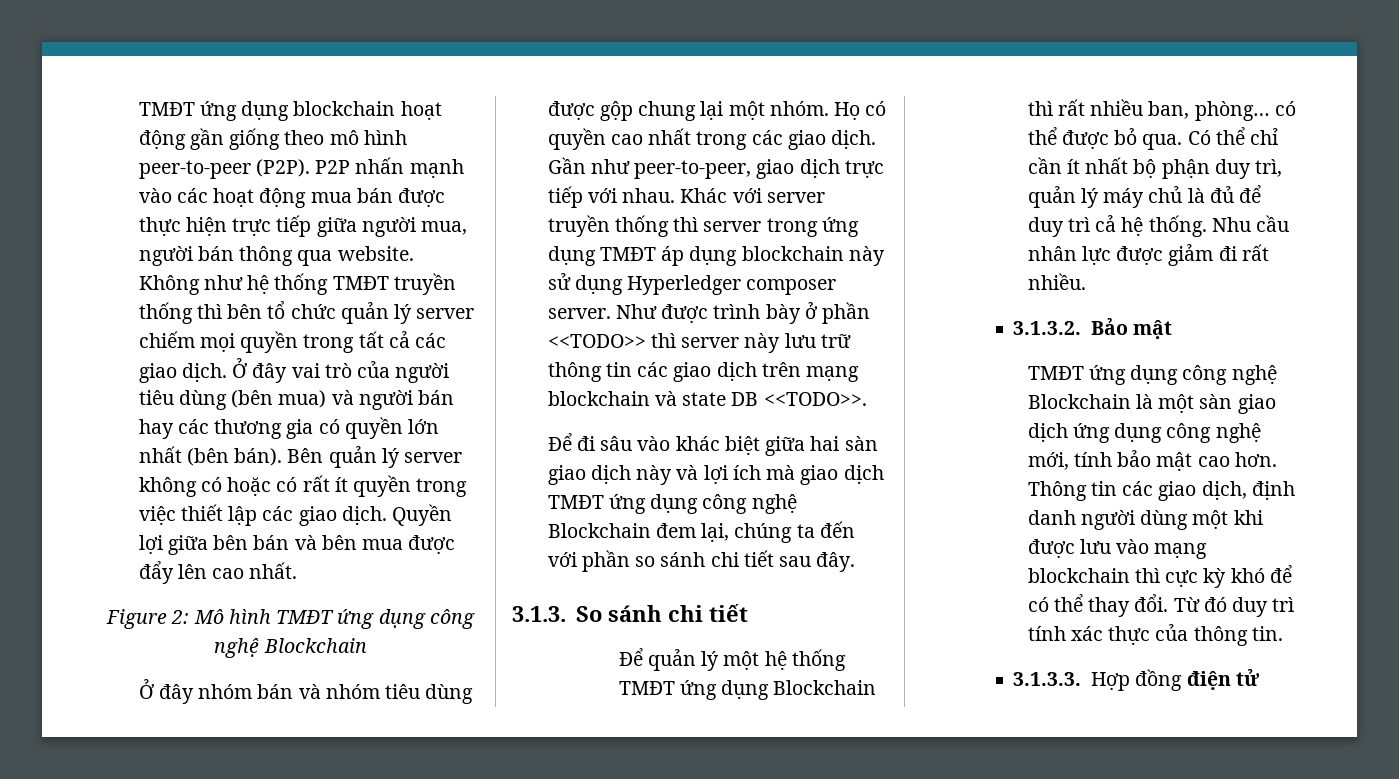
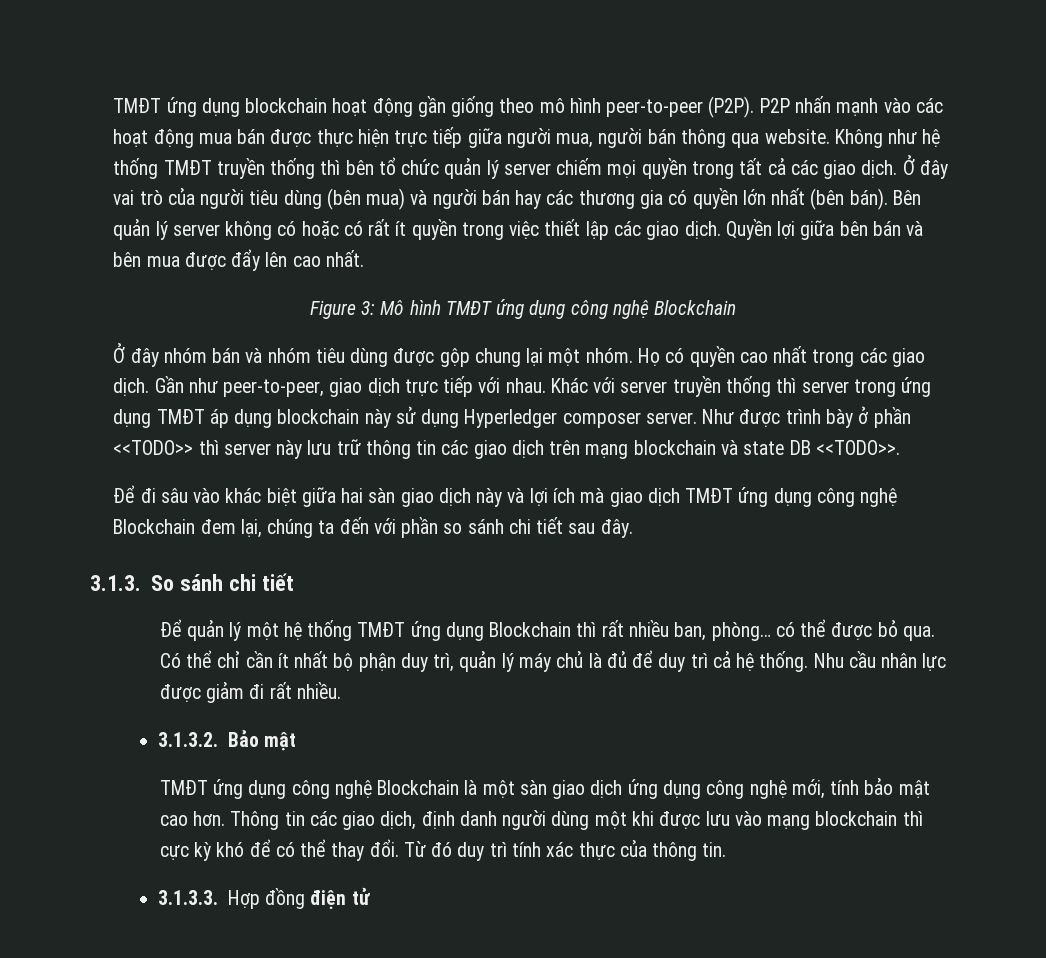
[171,610,190,624] 2: -> [361,301,376,315] 3:

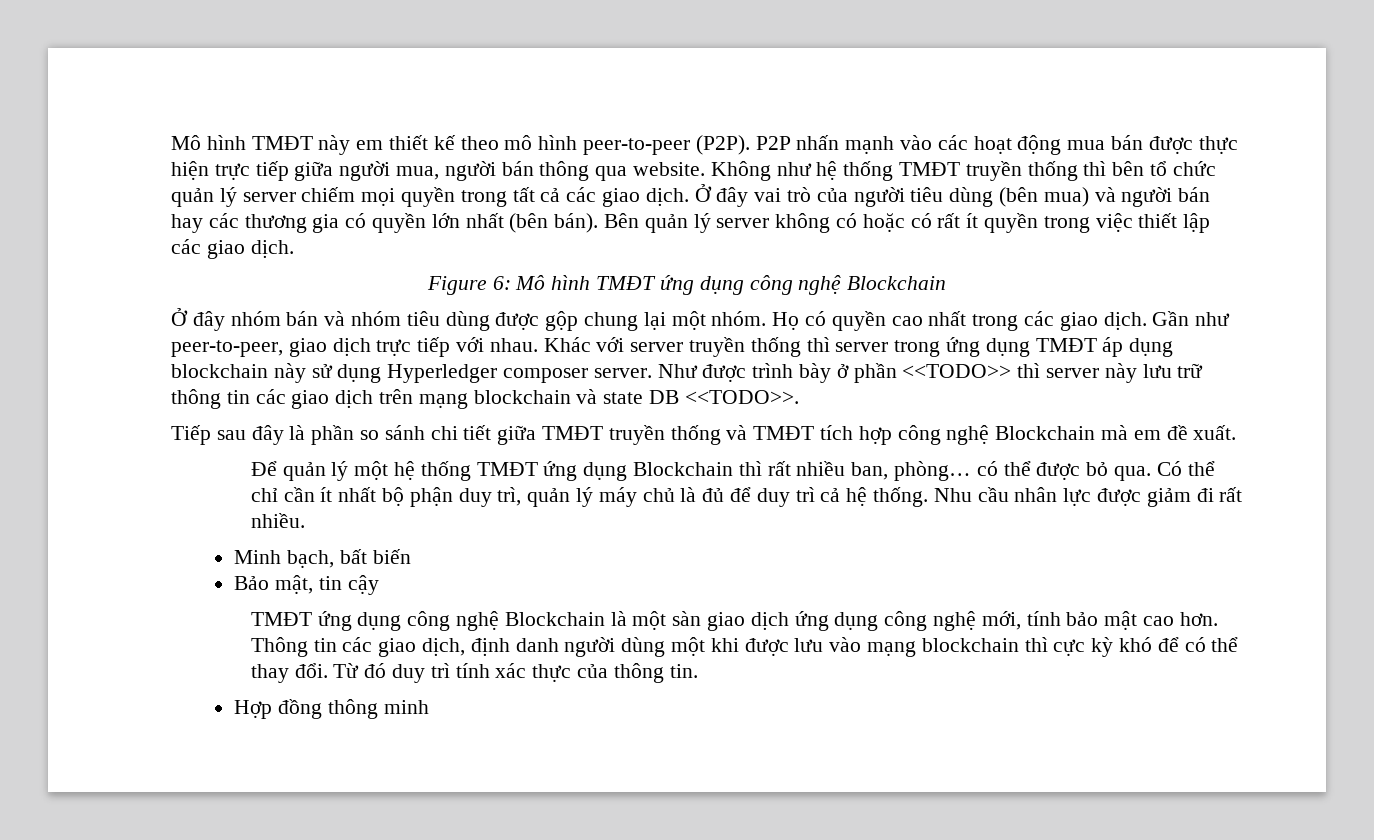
[113,96,495,117] TMĐT ứng dụng blockchain hoạt động gần giống -> [170,135,456,155] Mô hình TMĐT này em thiết kế
[725,219,924,240] [113,249,364,271] Quyền lợi giữa bên bán và bên mua được đẩy lên cao nhất. -> (294, 249) none
[361,301,376,315] 3: -> [492,276,511,290] 6:
[113,485,898,507] [113,517,396,538] Để đi sâu vào khác biệt giữa hai sàn giao dịch này và lợi ích mà giao dịch TMĐT ứng dụng công nghệ Blockchain đem lại, chúng ta đến với -> [170,425,306,445] Tiếp sau đây là
[568,519,633,538] [90,573,294,591] sau đây. // 3.1.3. So sánh chi tiết -> [497,425,1237,445] giữa TMĐT truyền thống và TMĐT tích hợp công nghệ Blockchain mà em đề xuất.
[157,730,296,751] 3.1.3.2. Bảo mật -> [234,549,411,568] [234,575,379,595] Minh bạch, bất biến // Bảo mật, tin cậy
[157,890,218,905] 3.1.3.3. -> (698, 671) none
[310,887,370,909] điện tử -> [328,699,429,719] thông minh

